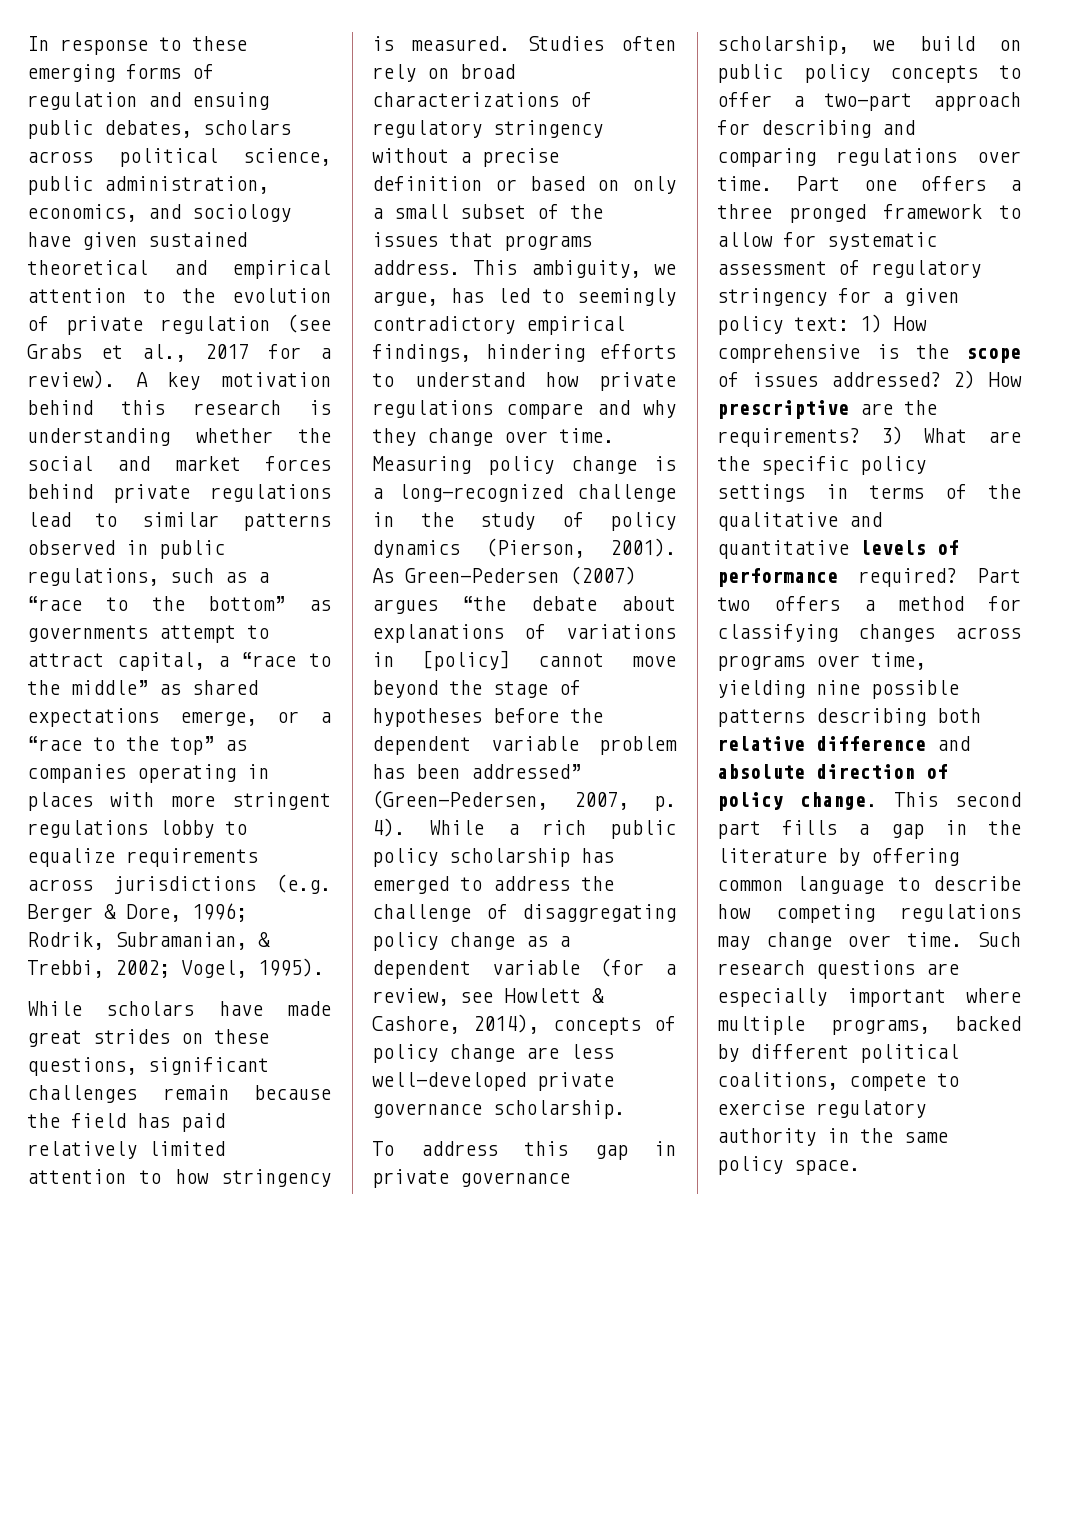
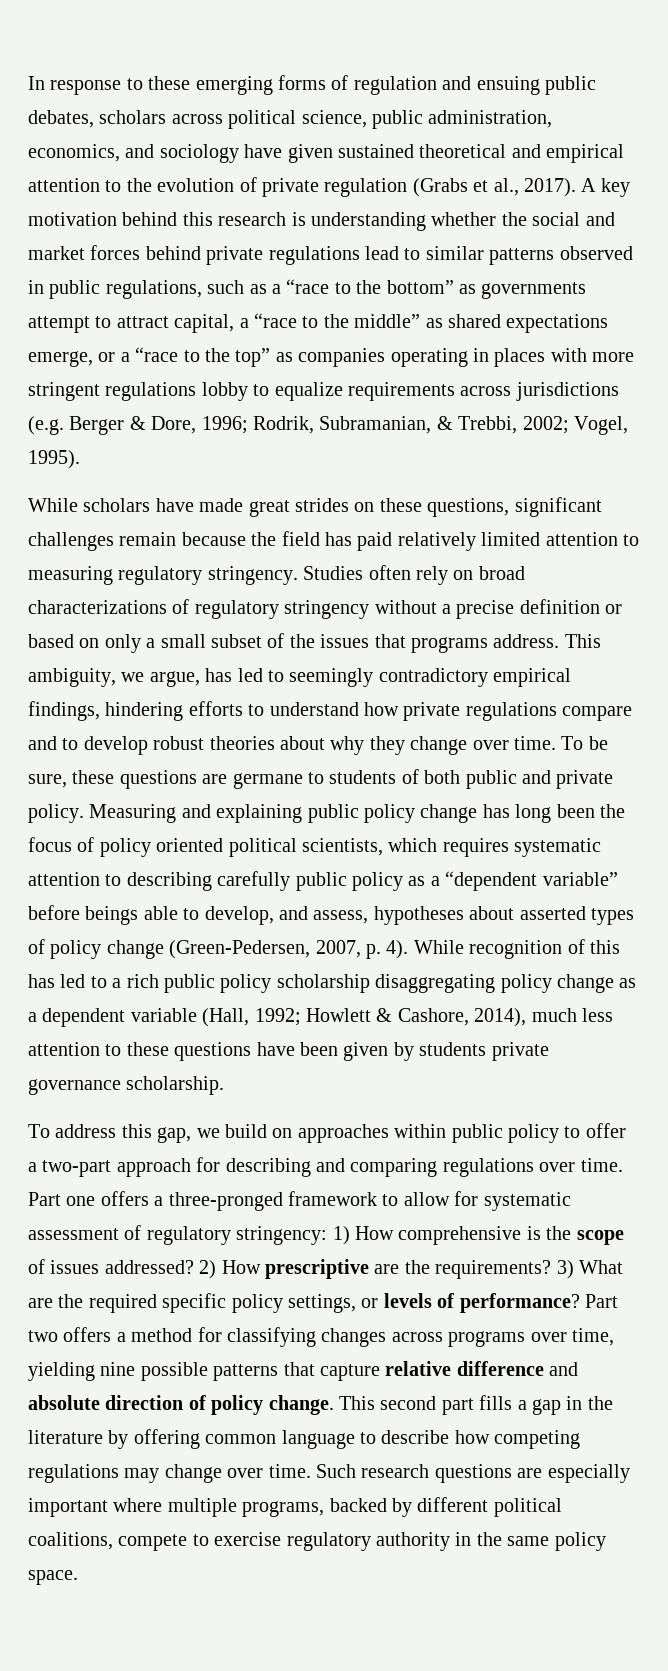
[287,314,331,333] [27,344,331,362] [27,370,115,389] (see Grabs et al., 2017 for a review). -> [412,178,576,197] (Grabs et al., 2017).
[174,1169,331,1187] [372,36,510,51] how stringency is measured. -> [28,566,298,585] measuring regulatory stringency.
(630, 407) none -> [62,736,325,755] to develop robust theories about
[372,456,676,475] [372,484,676,502] [372,512,676,531] [372,538,676,558] [372,566,636,585] [372,596,676,614] [372,624,676,643] [372,650,676,671] [372,680,581,698] [372,708,603,727] [372,736,677,755] [372,764,581,779] Measuring policy change is a long-recognized challenge in the study of policy dynamics (Pierson, 2001). As Green-Pedersen (2007) argues “the debate about explanations of variations in [policy] cannot move beyond the stage of hypotheses before the dependent variable problem has been addressed” -> [561,736,608,750] [28,769,614,789] [28,804,625,823] [28,837,602,857] [28,871,618,891] [28,905,634,925] [28,939,164,959] To be sure, these questions are germane to students of both public and private policy. Measuring and explaining public policy change has long been the focus of policy oriented political scientists, which requires systematic attention to describing carefully public policy as a “dependent variable” before beings able to develop, and assess, hypotheses about asserted types of policy change
(484, 827) none -> [469,939,620,959] [28,974,107,988] recognition of this has led to
[581,848,614,863] [372,876,614,894] [372,904,508,922] has emerged to address the challenge of -> (370, 983) none
[600,958,676,977] [372,988,604,1006] [372,1014,676,1035] [372,1044,614,1063] [372,1072,526,1091] (for a review, see Howlett & Cashore, 2014), concepts of policy change are less well-developed -> [202,1008,613,1027] [28,1042,487,1061] (Hall, 1992; Howlett & Cashore, 2014), much less attention to these questions have been given by students
[594,1141,676,1160] [372,1169,570,1188] [717,36,849,55] gap in private governance scholarship, -> [157,1127,192,1143] gap,
[717,64,979,83] public policy concepts -> [297,1124,559,1143] approaches within public policy
[717,204,866,223] three pronged -> [168,1192,283,1211] three-pronged
[717,288,959,306] [717,316,849,335] stringency for a given policy text: -> [236,1226,328,1245] stringency:
(750, 463) none -> [88,1294,157,1313] required
[717,484,1021,502] [717,512,882,531] [717,540,959,559] [717,568,957,587] settings in terms of the qualitative and quantitative levels of performance required? -> [288,1293,580,1313] settings, or levels of performance?
[816,708,981,726] describing both -> [283,1362,380,1381] that capture

